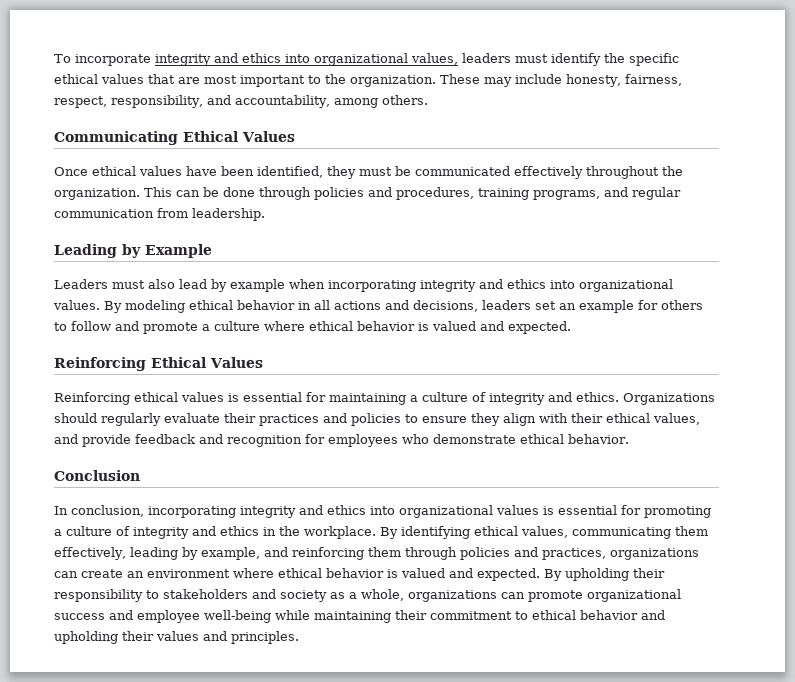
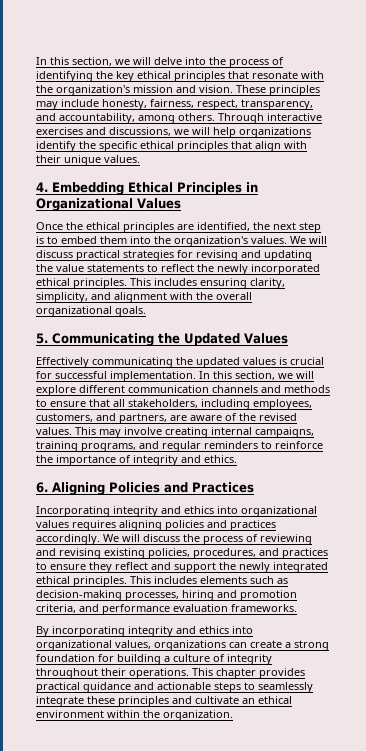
[54,54,151,66] To incorporate -> [36,57,284,68] [36,71,324,82] [36,85,320,96] [36,99,313,110] [36,113,322,124] [36,127,311,138] [36,141,307,152] [36,155,140,166] [36,182,258,195] [36,198,181,211] [36,222,321,233] [36,236,327,247] [36,250,312,261] [36,264,320,275] [36,278,285,289] [36,292,252,303] [36,306,146,317] [36,333,288,346] [36,357,324,368] [36,371,314,382] [36,385,330,396] [36,399,312,410] [36,413,297,424] [36,427,314,438] [36,441,323,452] [36,455,237,466] [36,482,254,495] [36,506,317,517] [36,520,276,531] [36,534,312,545] [36,548,328,559] [36,562,328,573] [36,576,288,587] [36,590,297,601] [36,604,297,615] [36,626,125,637] In this section, we will delve into the process of identifying the key ethical principles that resonate with the organization's mission and vision. These principles may include honesty, fairness, respect, transparency, and accountability, among others. Through interactive exercises and discussions, we will help organizations identify the specific ethical principles that align with their unique values. // 4. Embedding Ethical Principles in Organizational Values // Once the ethical principles are identified, the next step is to embed them into the organization's values. We will discuss practical strategies for revising and updating the value statements to reflect the newly incorporated ethical principles. This includes ensuring clarity, simplicity, and alignment with the overall organizational goals. // 5. Communicating the Updated Values // Effectively communicating the updated values is crucial for successful implementation. In this section, we will explore different communication channels and methods to ensure that all stakeholders, including employees, customers, and partners, are aware of the revised values. This may involve creating internal campaigns, training programs, and regular reminders to reinforce the importance of integrity and ethics. // 6. Aligning Policies and Practices // Incorporating integrity and ethics into organizational values requires aligning policies and practices accordingly. We will discuss the process of reviewing and revising existing policies, procedures, and practices to ensure they reflect and support the newly integrated ethical principles. This includes elements such as decision-making processes, hiring and promotion criteria, and performance evaluation frameworks. // By incorporating
[462,53,679,66] [54,74,682,87] [54,95,428,108] [54,131,295,145] [54,166,683,179] [54,187,681,200] [54,208,265,221] [54,244,212,258] [54,279,673,292] [53,300,703,313] [54,321,571,334] [54,357,263,371] [54,392,715,405] [54,413,700,426] [54,434,629,447] [54,470,140,481] [54,505,711,518] [54,526,708,539] [54,547,699,560] [54,568,665,581] [54,589,681,602] [54,610,665,623] [54,631,299,644] leaders must identify the specific ethical values that are most important to the organization. These may include honesty, fairness, respect, responsibility, and accountability, among others. // Communicating Ethical Values // Once ethical values have been identified, they must be communicated effectively throughout the organization. This can be done through policies and procedures, training programs, and regular communication from leadership. // Leading by Example // Leaders must also lead by example when incorporating integrity and ethics into organizational values. By modeling ethical behavior in all actions and decisions, leaders set an example for others to follow and promote a culture where ethical behavior is valued and expected. // Reinforcing Ethical Values // Reinforcing ethical values is essential for maintaining a culture of integrity and ethics. Organizations should regularly evaluate their practices and policies to ensure they align with their ethical values, and provide feedback and recognition for employees who demonstrate ethical behavior. // Conclusion // In conclusion, incorporating integrity and ethics into organizational values is essential for promoting a culture of integrity and ethics in the workplace. By identifying ethical values, communicating them effectively, leading by example, and reinforcing them through policies and practices, organizations can create an environment where ethical behavior is valued and expected. By upholding their responsibility to stakeholders and society as a whole, organizations can promote organizational success and employee well-being while maintaining their commitment to ethical behavior and upholding their values and principles. -> [154,640,329,651] [36,654,272,665] [36,668,305,679] [36,682,313,693] [36,696,292,707] [36,710,233,721] organizations can create a strong foundation for building a culture of integrity throughout their operations. This chapter provides practical guidance and actionable steps to seamlessly integrate these principles and cultivate an ethical environment within the organization.

